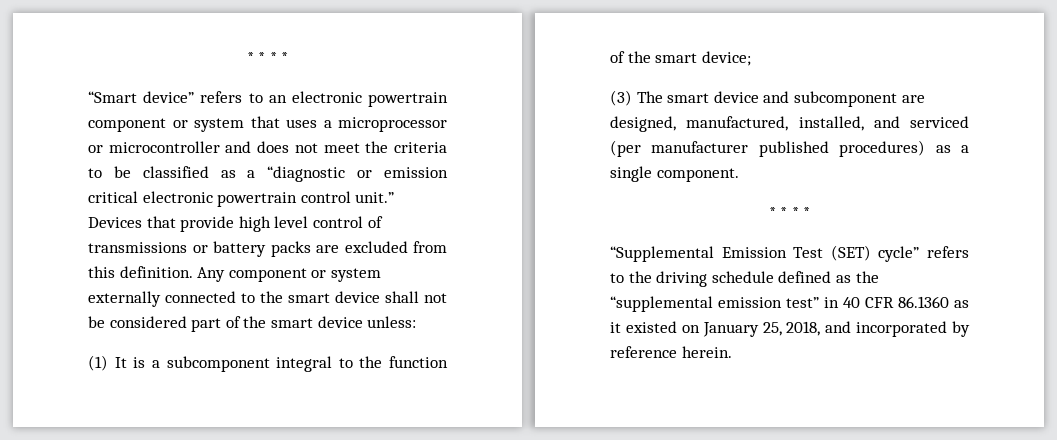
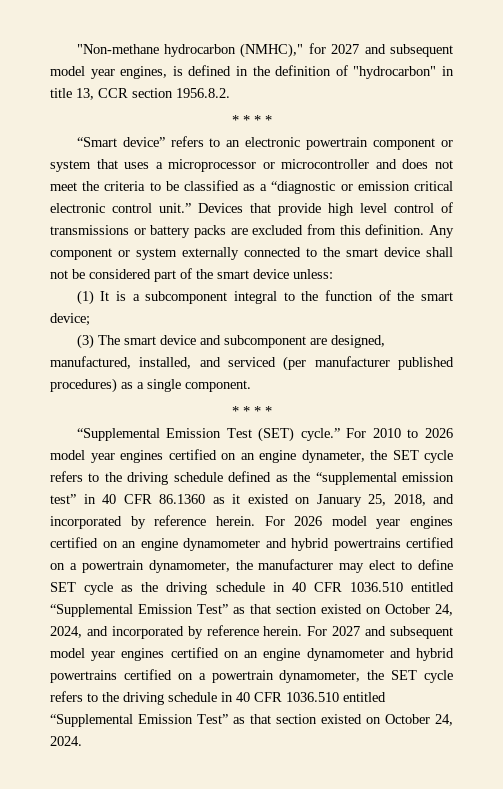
(246, 57) none -> [76,43,454,58] [50,65,454,79] [50,88,230,100] "Non-methane hydrocarbon (NMHC)," for 2027 and subsequent model year engines, is defined in the definition of "hydrocarbon" in title 13, CCR section 1956.8.2. //
[217,192,298,207] powertrain -> (105, 208) none
[878,246,920,262] cycle” -> [300,428,454,441] [50,449,453,463] cycle.” For 2010 to 2026 model year engines certified on an engine dynameter, the SET cycle
(732, 352) none -> [264,516,453,529] [50,537,454,551] [50,559,454,573] [50,582,454,595] [50,604,453,617] [50,625,454,639] [50,647,455,661] [50,669,453,683] [50,691,386,705] [50,714,453,727] [50,736,82,746] For 2026 model year engines certified on an engine dynamometer and hybrid powertrains certified on a powertrain dynamometer, the manufacturer may elect to define SET cycle as the driving schedule in 40 CFR 1036.510 entitled “Supplemental Emission Test” as that section existed on October 24, 2024, and incorporated by reference herein. For 2027 and subsequent model year engines certified on an engine dynamometer and hybrid powertrains certified on a powertrain dynamometer, the SET cycle refers to the driving schedule in 40 CFR 1036.510 entitled “Supplemental Emission Test” as that section existed on October 24, 2024.

